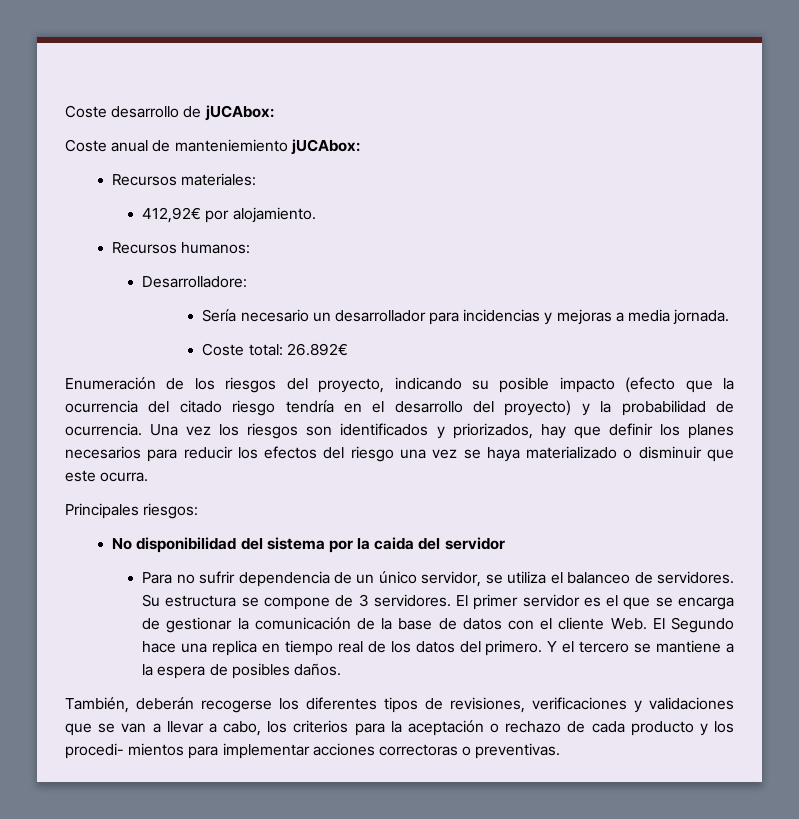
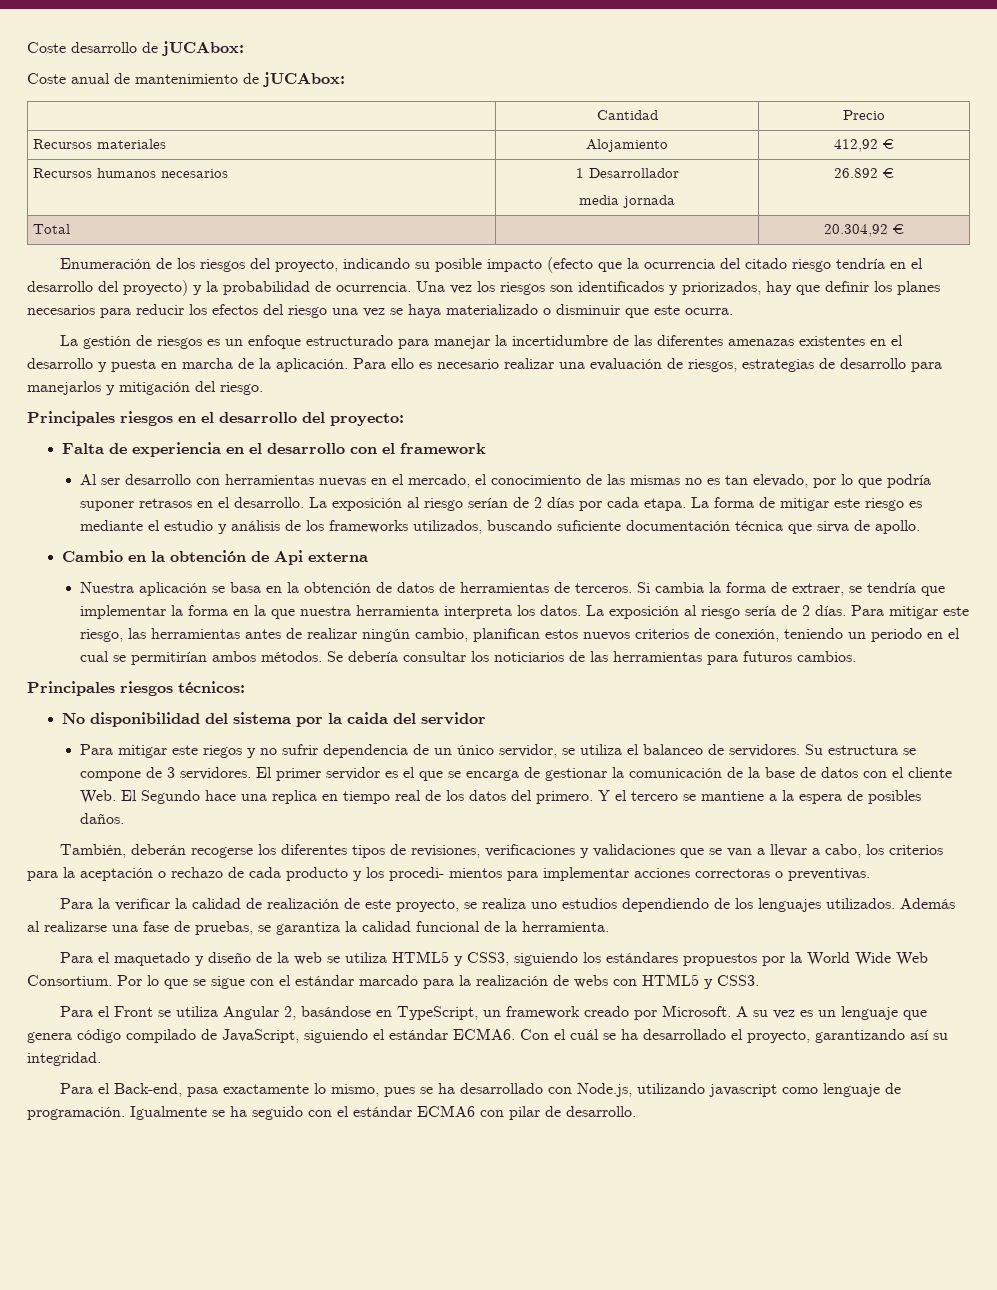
[174,139,360,155] [112,173,257,186] [142,207,316,223] [112,242,251,254] [142,276,248,288] [202,309,730,325] [202,343,348,356] manteniemiento jUCAbox: // Recursos materiales: // 412,92€ por alojamiento. // Recursos humanos: // Desarrolladore: // Sería necesario un desarrollador para incidencias y mejoras a media jornada. // Coste total: 26.892€ -> [135,72,345,87] [596,110,658,120] [843,110,885,120] [33,139,167,149] [586,139,668,152] [834,139,894,152] [33,168,229,178] [575,168,679,178] [579,195,675,208] [834,168,894,178] [33,224,71,234] [824,224,904,237] mantenimiento de jUCAbox: // | Cantidad | Precio // Recursos materiales | Alojamiento | 412,92 € // Recursos humanos necesarios | 1 Desarrollador // media jornada | 26.892 € // Total | | 20.304,92 €
[65,503,199,519] Principales riesgos: -> [60,335,904,349] [27,358,942,372] [27,381,263,395] [27,411,404,426] [62,442,487,457] [80,474,932,488] [80,497,923,511] [80,520,921,534] [62,550,369,565] [80,582,946,596] [80,605,970,619] [80,628,961,642] [80,651,857,665] [27,681,245,696] La gestión de riesgos es un enfoque estructurado para manejar la incertidumbre de las diferentes amenazas existentes en el desarrollo y puesta en marcha de la aplicación. Para ello es necesario realizar una evaluación de riesgos, estrategias de desarrollo para manejarlos y mitigación del riesgo. // Principales riesgos en el desarrollo del proyecto: // Falta de experiencia en el desarrollo con el framework // Al ser desarrollo con herramientas nuevas en el mercado, el conocimiento de las mismas no es tan elevado, por lo que podría suponer retrasos en el desarrollo. La exposición al riesgo serían de 2 días por cada etapa. La forma de mitigar este riesgo es mediante el estudio y análisis de los frameworks utilizados, buscando suficiente documentación técnica que sirva de apollo. // Cambio en la obtención de Api externa // Nuestra aplicación se basa en la obtención de datos de herramientas de terceros. Si cambia la forma de extraer, se tendría que implementar la forma en la que nuestra herramienta interpreta los datos. La exposición al riesgo sería de 2 días. Para mitigar este riesgo, las herramientas antes de realizar ningún cambio, planifican estos nuevos criterios de conexión, teniendo un periodo en el cual se permitirían ambos métodos. Se debería consultar los noticiarios de las herramientas para futuros cambios. // Principales riesgos técnicos:
(173, 578) none -> [118,745,257,758] mitigar este riegos y
(561, 751) none -> [60,898,956,912] [27,921,609,935] [60,951,929,966] [27,974,759,989] [60,1005,928,1020] [27,1028,948,1043] [27,1052,101,1066] [60,1083,902,1097] [27,1105,636,1120] // Para la verificar la calidad de realización de este proyecto, se realiza uno estudios dependiendo de los lenguajes utilizados. Además al realizarse una fase de pruebas, se garantiza la calidad funcional de la herramienta. // Para el maquetado y diseño de la web se utiliza HTML5 y CSS3, siguiendo los estándares propuestos por la World Wide Web Consortium. Por lo que se sigue con el estándar marcado para la realización de webs con HTML5 y CSS3. // Para el Front se utiliza Angular 2, basándose en TypeScript, un framework creado por Microsoft. A su vez es un lenguaje que genera código compilado de JavaScript, siguiendo el estándar ECMA6. Con el cuál se ha desarrollado el proyecto, garantizando así su integridad. // Para el Back-end, pasa exactamente lo mismo, pues se ha desarrollado con Node.js, utilizando javascript como lenguaje de programación. Igualmente se ha seguido con el estándar ECMA6 con pilar de desarrollo.

